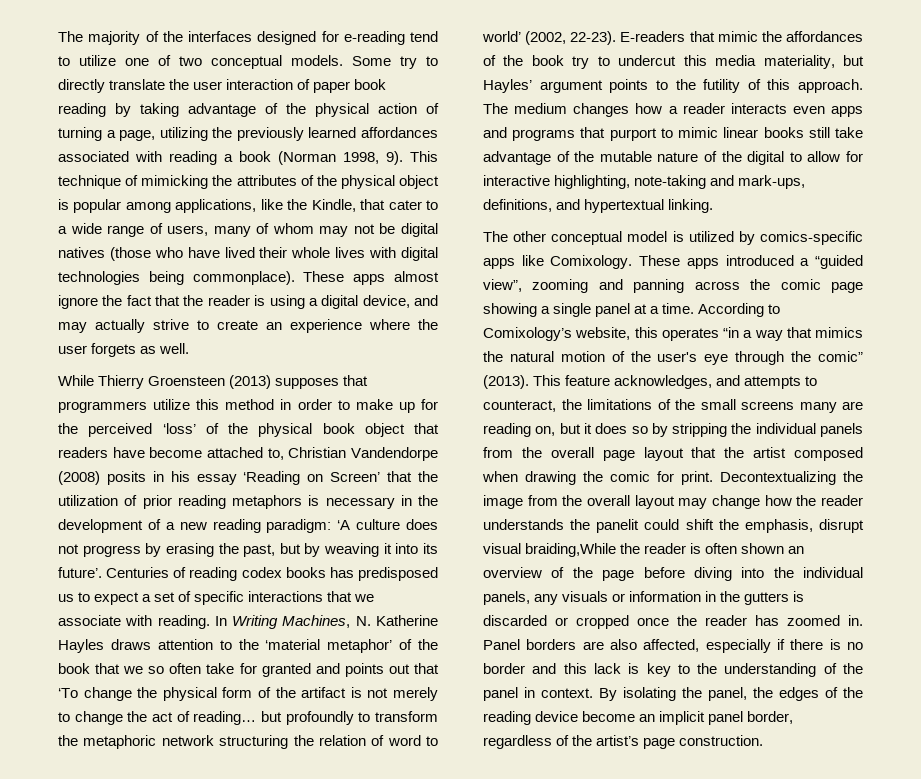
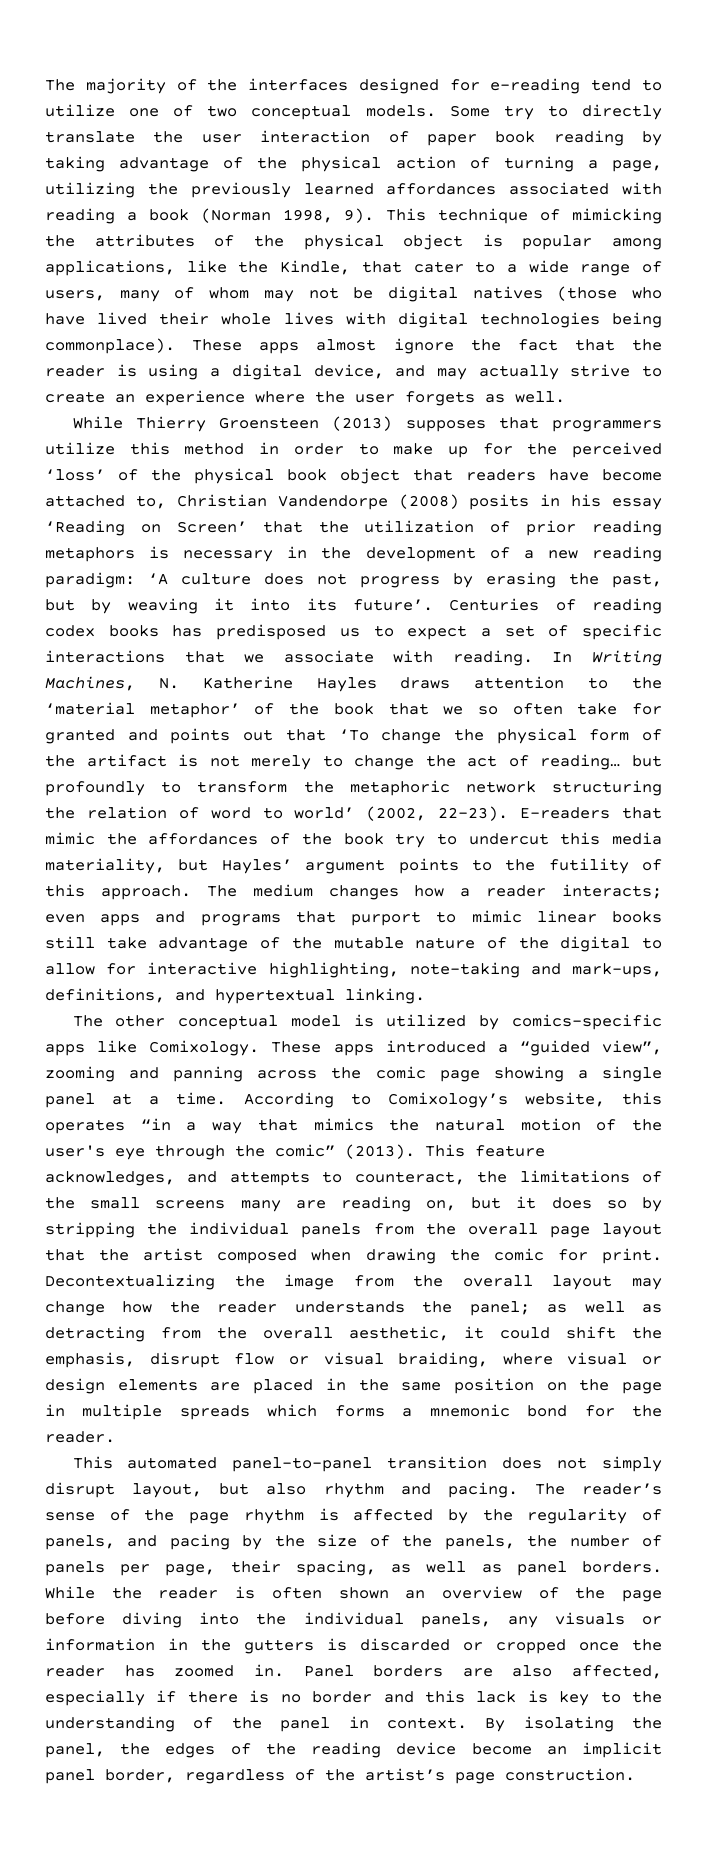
[730,103,787,114] interacts -> [562,884,662,899] interacts;
[596,519,640,533] panelit -> [469,1301,662,1316] [45,1326,485,1342] panel; as well as detracting from the overall aesthetic, it
[483,543,617,557] visual braiding,While -> [234,1352,662,1368] [45,1378,662,1394] [45,1404,662,1420] [45,1431,115,1443] [72,1456,662,1472] [45,1482,662,1498] [45,1508,662,1524] [45,1534,662,1550] [45,1560,662,1576] [45,1586,95,1599] flow or visual braiding, where visual or design elements are placed in the same position on the page in multiple spreads which forms a mnemonic bond for the reader. // This automated panel-to-panel transition does not simply disrupt layout, but also rhythm and pacing. The reader’s sense of the page rhythm is affected by the regularity of panels, and pacing by the size of the panels, the number of panels per page, their spacing, as well as panel borders. While

